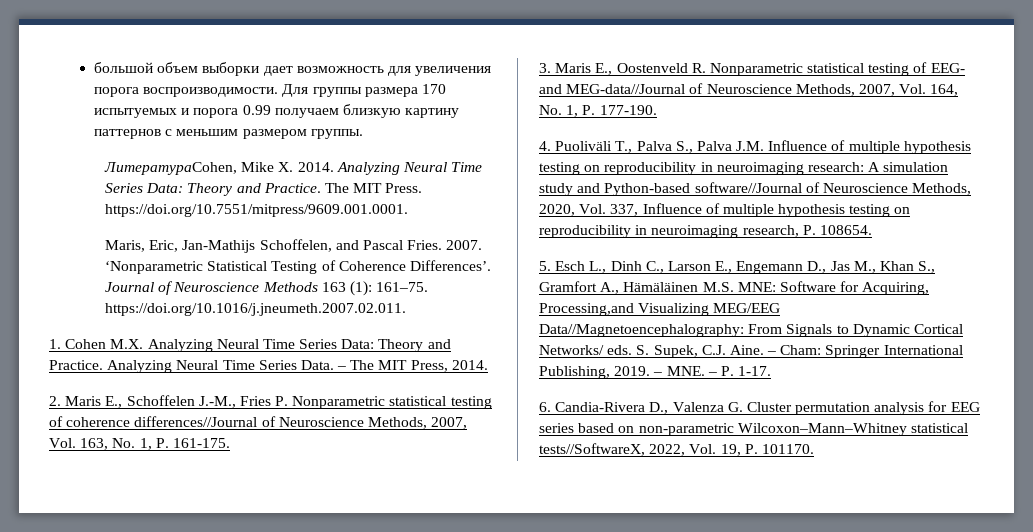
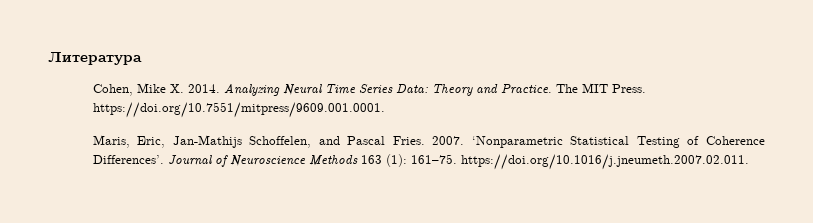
[94,62,492,76] [94,84,446,97] [94,104,460,118] [94,129,363,139] [103,162,237,175] большой объем выборки дает возможность для увеличения порога воспроизводимости. Для группы размера 170 испытуемых и порога 0.99 получаем близкую картину паттернов с меньшим размером группы. // ЛитератураCohen, -> [48,52,142,65] [92,84,133,96] Литература // Cohen,
[49,339,451,352] [49,360,488,373] [49,395,492,409] [49,416,468,429] [49,438,230,450] [539,62,965,76] [539,83,959,96] [539,105,657,117] [539,140,971,154] [539,162,949,175] [539,182,972,196] [539,203,911,217] [539,225,872,238] [539,261,936,274] [539,281,930,295] [539,303,781,316] [539,324,963,337] [539,345,963,358] [539,366,772,379] [539,401,980,415] [539,423,968,436] [539,443,814,456] // 1. Cohen M.X. Analyzing Neural Time Series Data: Theory and Practice. Analyzing Neural Time Series Data. – The MIT Press, 2014. // 2. Maris E., Schoffelen J.-M., Fries P. Nonparametric statistical testing of coherence differences//Journal of Neuroscience Methods, 2007, Vol. 163, No. 1, P. 161-175. // 3. Maris E., Oostenveld R. Nonparametric statistical testing of EEG- and MEG-data//Journal of Neuroscience Methods, 2007, Vol. 164, No. 1, P. 177-190. // 4. Puoliväli T., Palva S., Palva J.M. Influence of multiple hypothesis testing on reproducibility in neuroimaging research: A simulation study and Python-based software//Journal of Neuroscience Methods, 2020, Vol. 337, Influence of multiple hypothesis testing on reproducibility in neuroimaging research, P. 108654. // 5. Esch L., Dinh C., Larson E., Engemann D., Jas M., Khan S., Gramfort A., Hämäläinen M.S. MNE: Software for Acquiring, Processing,and Visualizing MEG/EEG Data//Magnetoencephalography: From Signals to Dynamic Cortical Networks/ eds. S. Supek, C.J. Aine. – Cham: Springer International Publishing, 2019. – MNE. – P. 1-17. // 6. Candia-Rivera D., Valenza G. Cluster permutation analysis for EEG series based on non-parametric Wilcoxon–Mann–Whitney statistical tests//SoftwareX, 2022, Vol. 19, P. 101170. -> (749, 162) none

